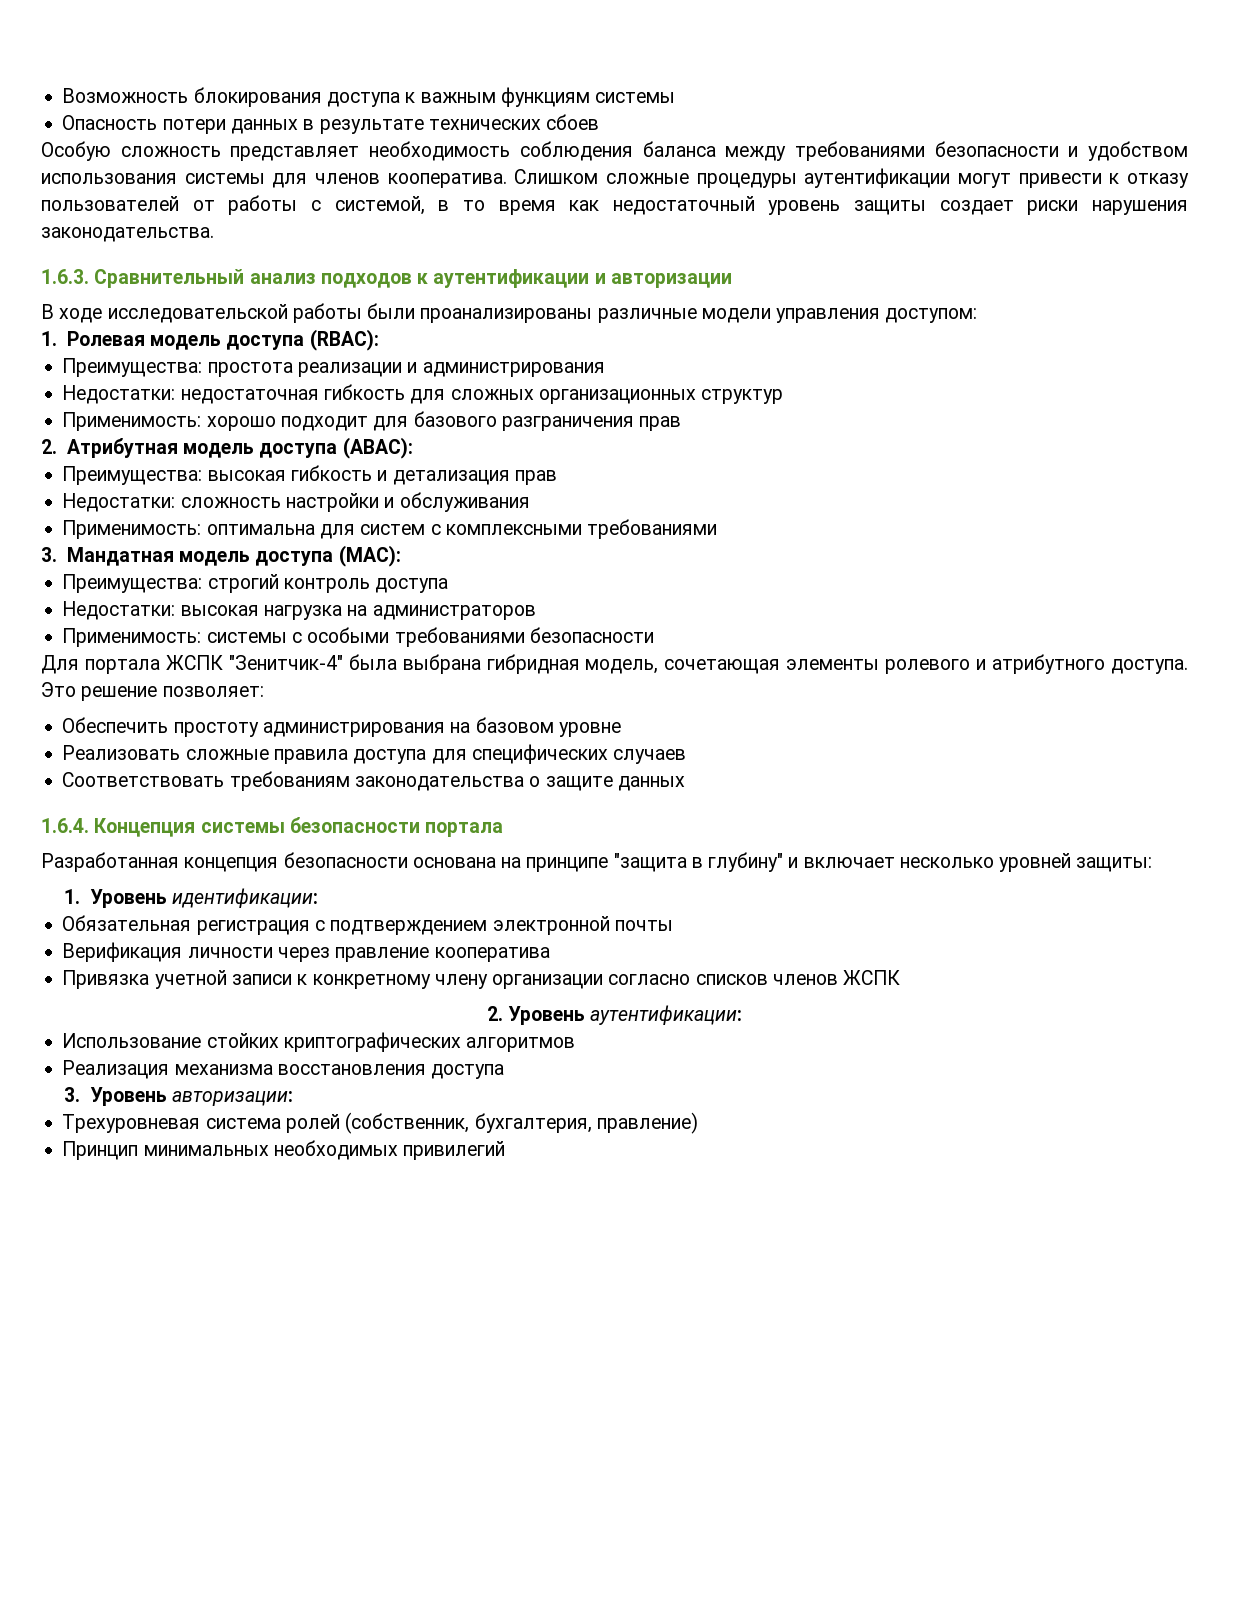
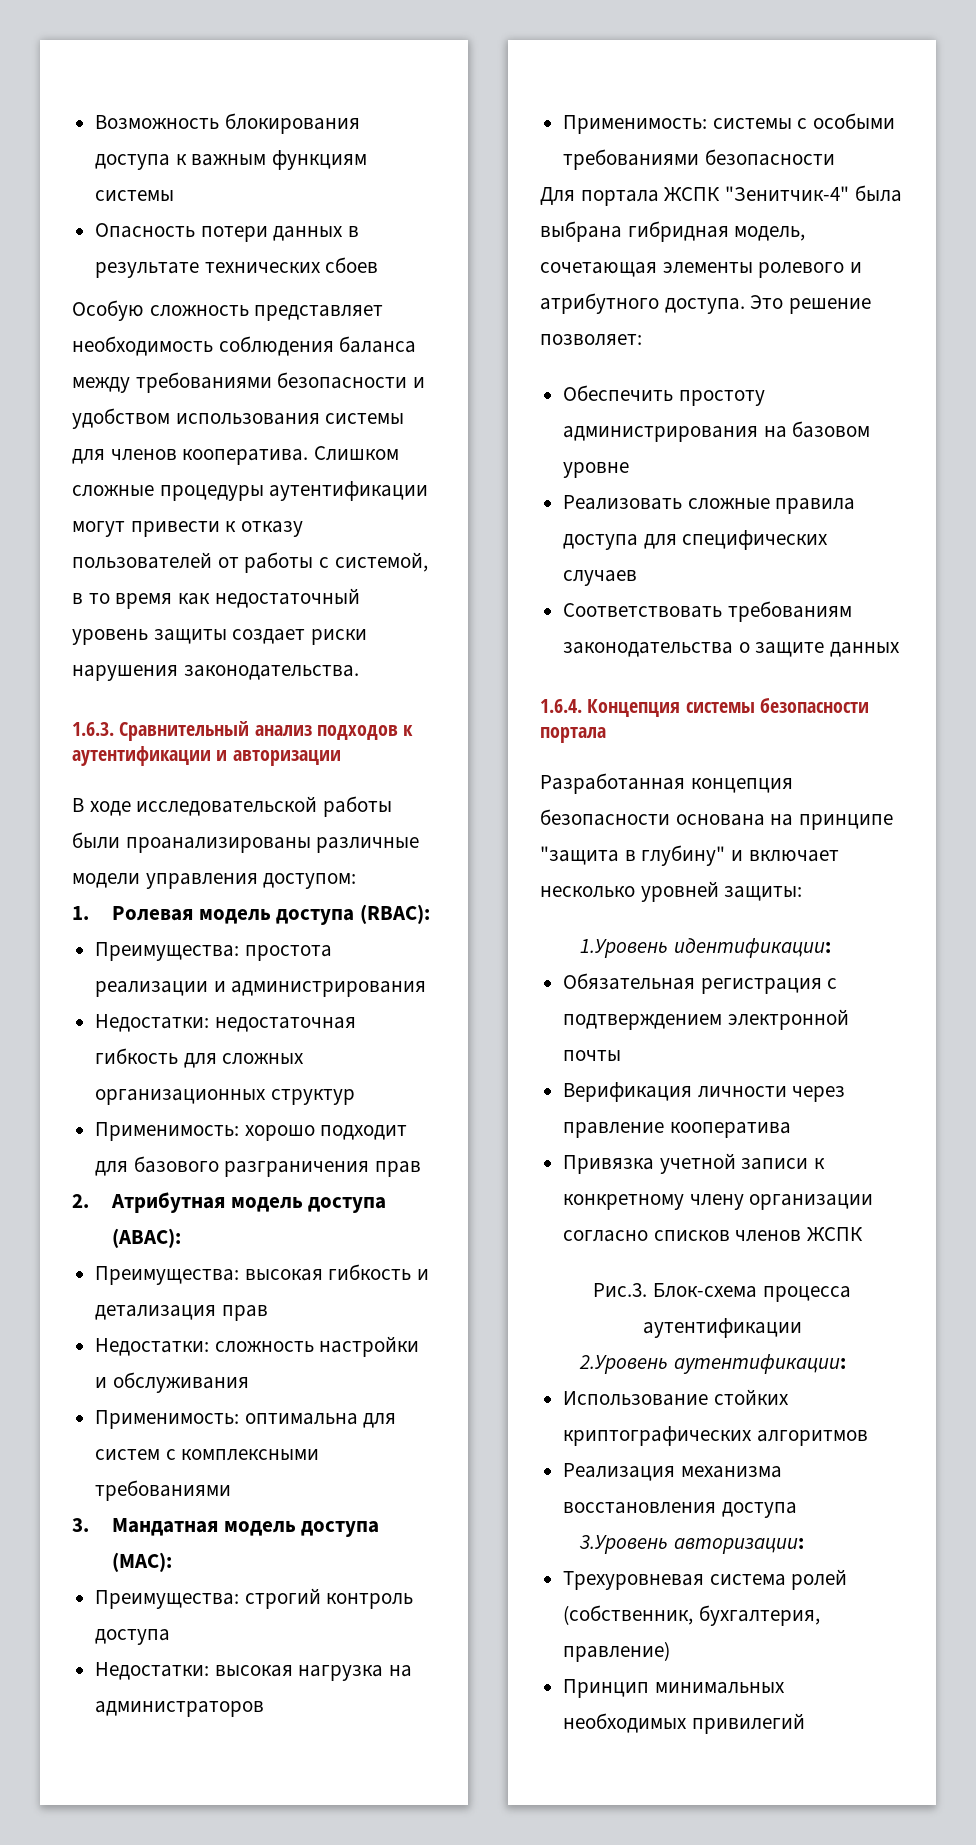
[64,889,167,908] 1. Уровень -> [579,939,668,958] 1.Уровень
[486,1006,585,1025] 2. Уровень -> [593,1283,851,1302] [642,1318,802,1338] [578,1355,668,1374] Рис.3. Блок-схема процесса аутентификации // 2.Уровень
[64,1087,167,1106] 3. Уровень -> [578,1535,668,1554] 3.Уровень

